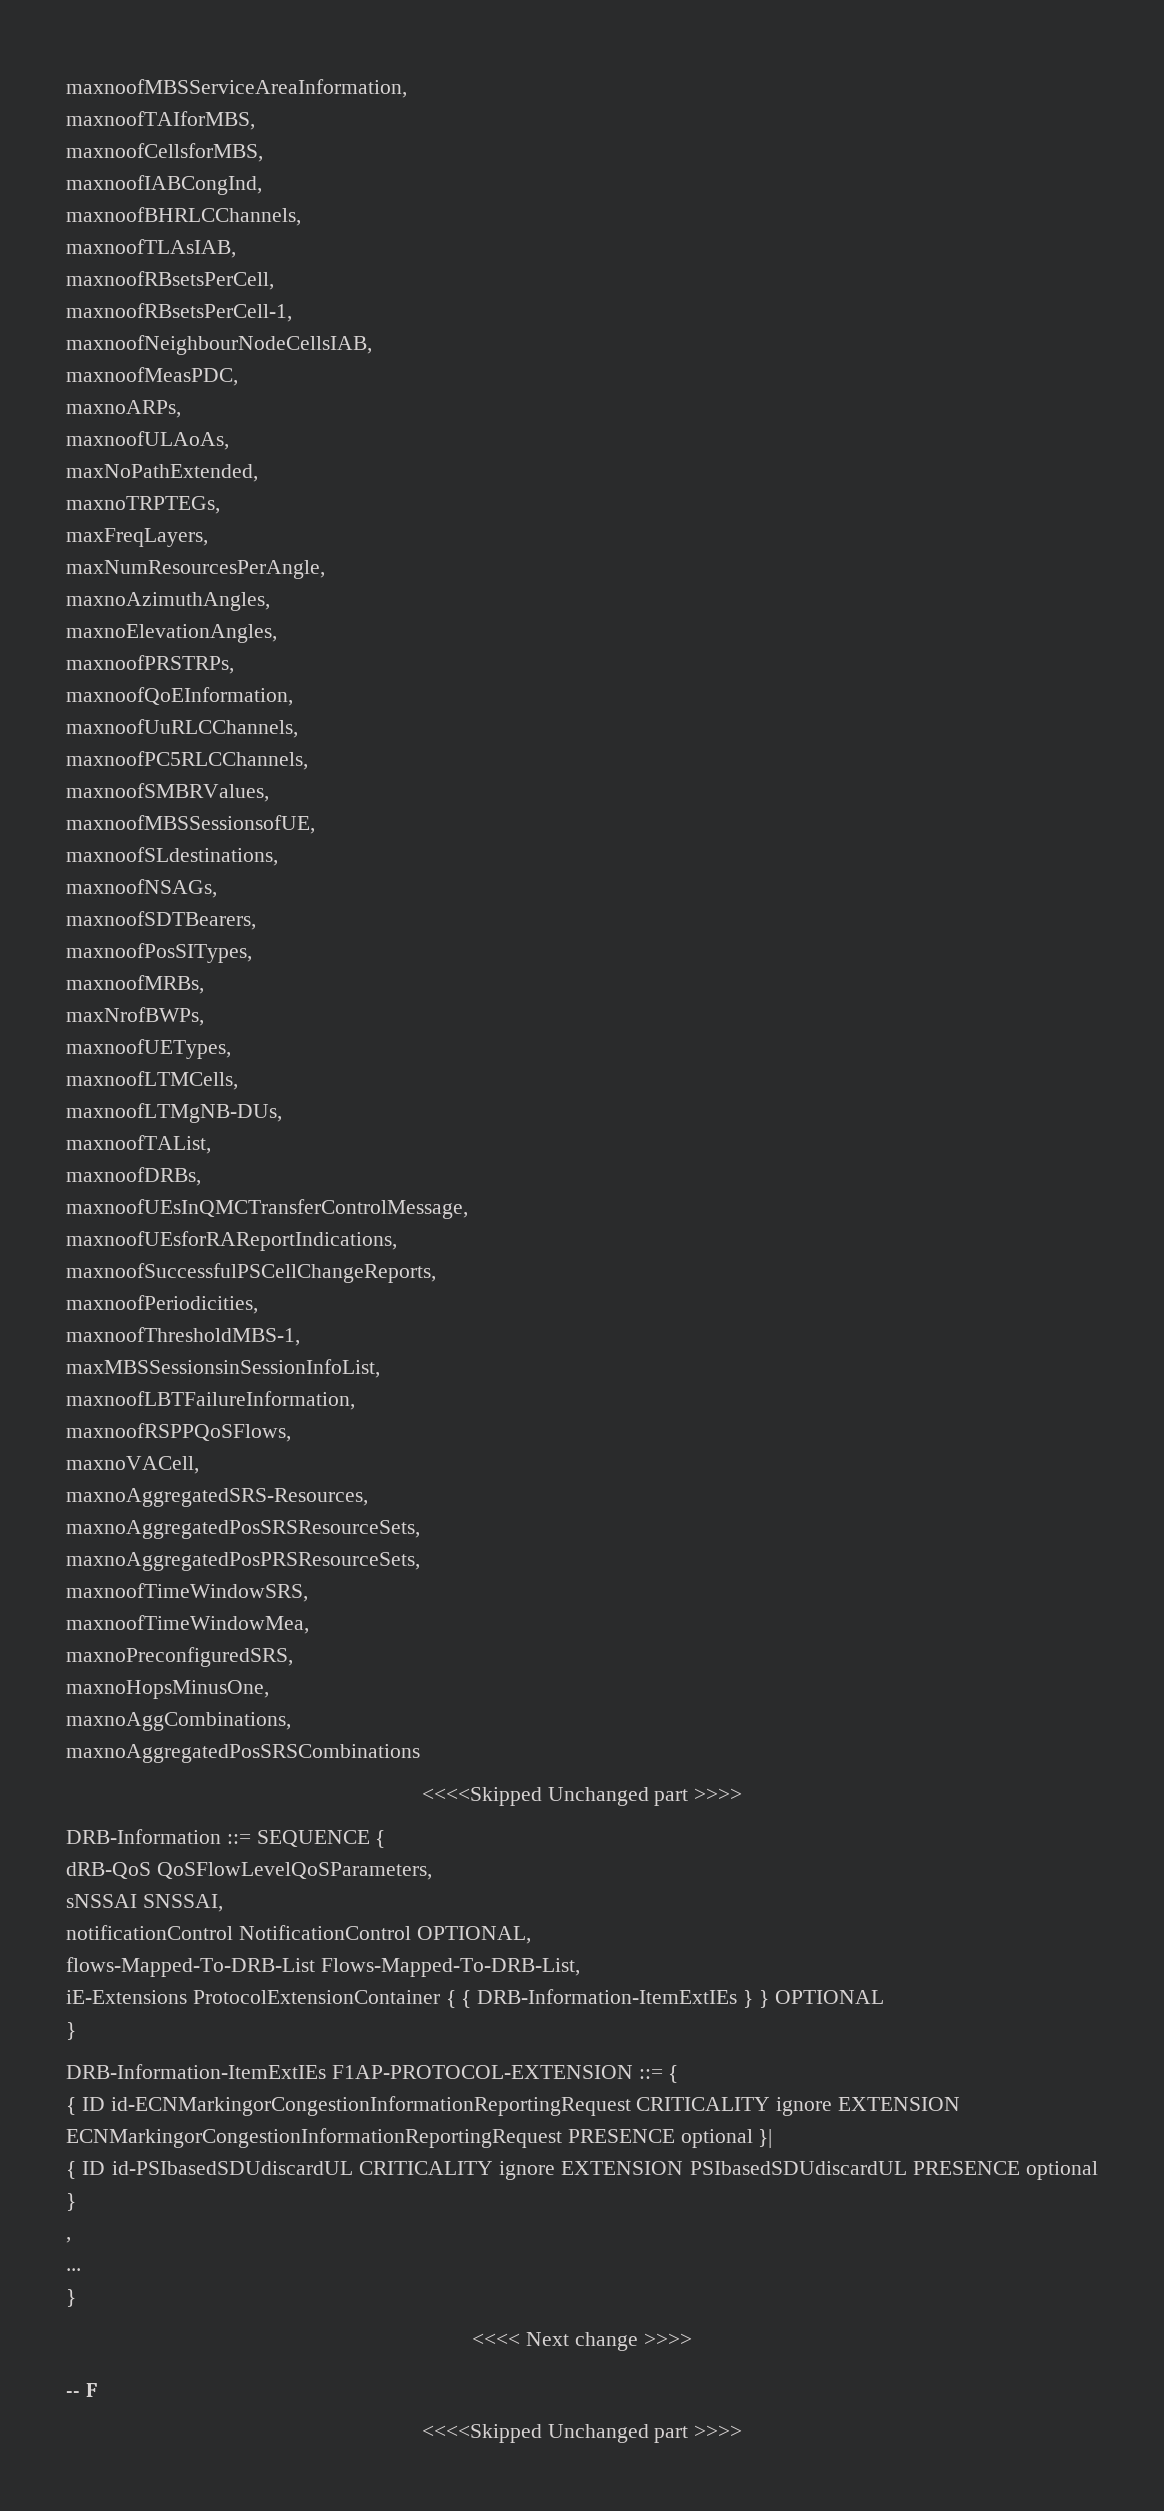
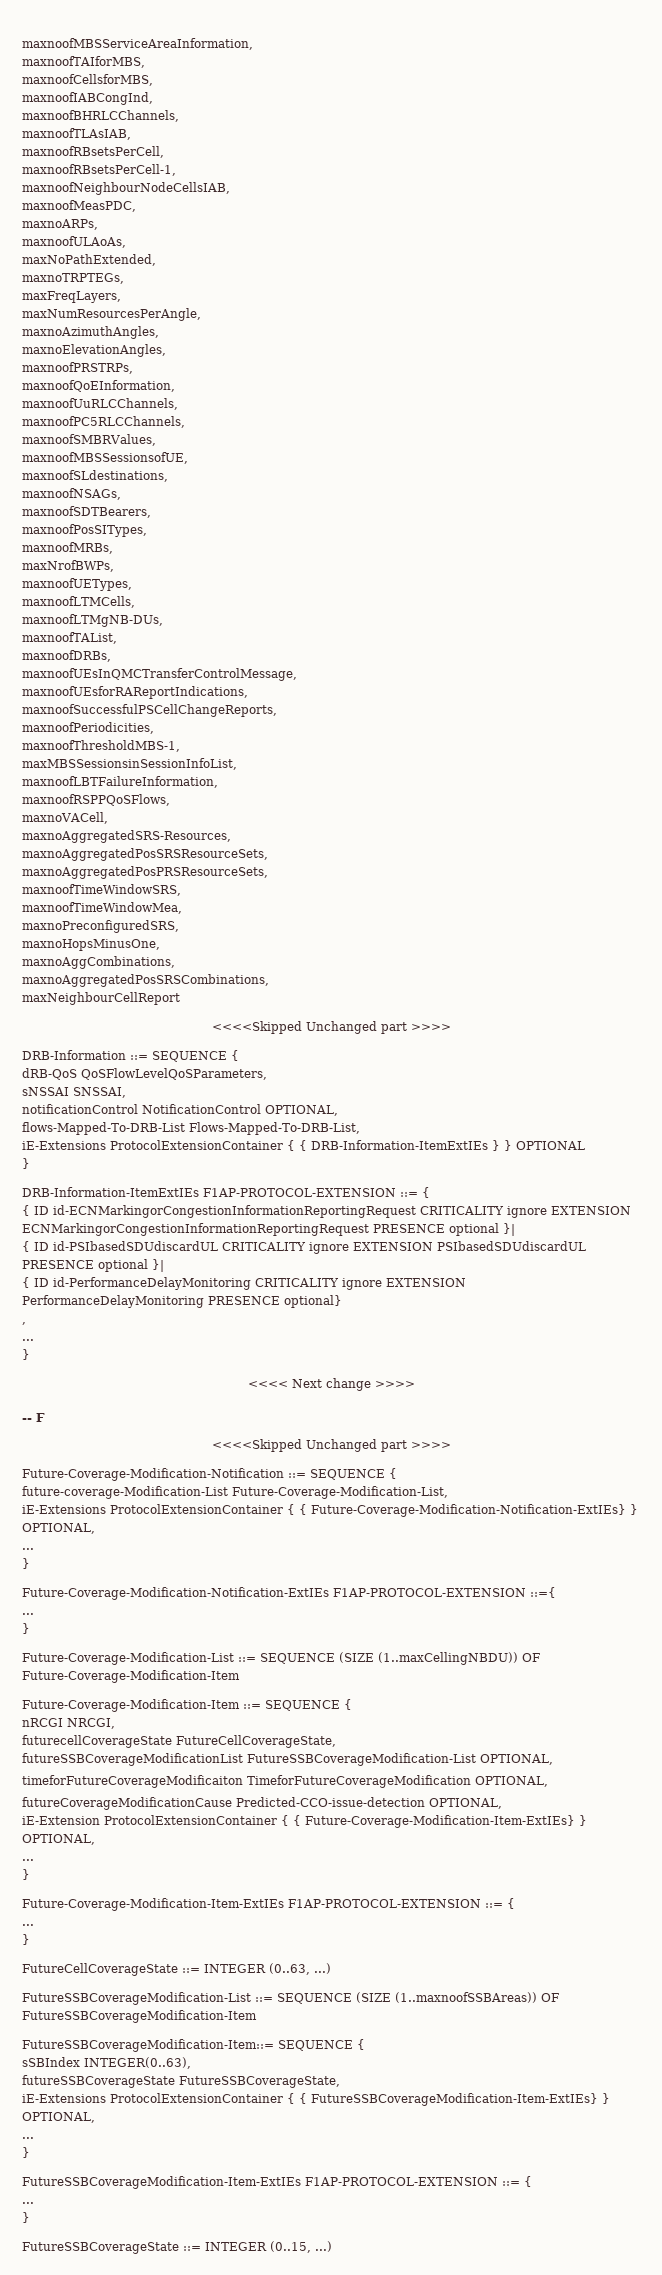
[66,1744,420,1763] maxnoAggregatedPosSRSCombinations -> [22,974,269,987] [22,992,180,1005] maxnoAggregatedPosSRSCombinations, // maxNeighbourCellReport
[66,2193,76,2211] } -> [152,1259,164,1272] [22,1277,466,1290] [22,1295,342,1308] }| // { ID id-PerformanceDelayMonitoring CRITICALITY ignore EXTENSION PerformanceDelayMonitoring PRESENCE optional}
(743, 2431) none -> [22,1468,397,1481] [22,1486,448,1499] [22,1504,638,1517] [22,1523,95,1534] [22,1548,34,1550] [22,1558,30,1569] [22,1587,556,1600] [22,1613,34,1615] [22,1623,30,1634] [22,1652,540,1665] [22,1670,240,1683] [22,1699,352,1712] [22,1718,115,1729] [22,1735,336,1748] [22,1753,553,1766] [22,1775,548,1788] [22,1797,502,1810] [22,1815,587,1828] [22,1834,95,1845] [22,1859,34,1861] [22,1869,30,1880] [22,1898,515,1911] [22,1924,34,1926] [22,1934,30,1945] [22,1963,331,1976] [22,1992,559,2005] [22,2010,257,2023] [22,2039,365,2052] [22,2057,191,2069] [22,2075,340,2088] [22,2093,610,2106] [22,2112,95,2123] [22,2137,34,2139] [22,2147,30,2158] [22,2176,532,2189] [22,2202,34,2204] [22,2212,30,2223] [22,2241,332,2254] // Future-Coverage-Modification-Notification ::= SEQUENCE { // future-coverage-Modification-List Future-Coverage-Modification-List, // iE-Extensions ProtocolExtensionContainer { { Future-Coverage-Modification-Notification-ExtIEs} } OPTIONAL, // ... // } // Future-Coverage-Modification-Notification-ExtIEs F1AP-PROTOCOL-EXTENSION ::={ // ... // } // Future-Coverage-Modification-List ::= SEQUENCE (SIZE (1..maxCellingNBDU)) OF Future-Coverage-Modification-Item // Future-Coverage-Modification-Item ::= SEQUENCE { // nRCGI NRCGI, // futurecellCoverageState FutureCellCoverageState, // futureSSBCoverageModificationList FutureSSBCoverageModification-List OPTIONAL, // timeforFutureCoverageModificaiton TimeforFutureCoverageModification OPTIONAL, // futureCoverageModificationCause Predicted-CCO-issue-detection OPTIONAL, // iE-Extension ProtocolExtensionContainer { { Future-Coverage-Modification-Item-ExtIEs} } OPTIONAL, // ... // } // Future-Coverage-Modification-Item-ExtIEs F1AP-PROTOCOL-EXTENSION ::= { // ... // } // FutureCellCoverageState ::= INTEGER (0..63, ...) // FutureSSBCoverageModification-List ::= SEQUENCE (SIZE (1..maxnoofSSBAreas)) OF FutureSSBCoverageModification-Item // FutureSSBCoverageModification-Item::= SEQUENCE { // sSBIndex INTEGER(0..63), // futureSSBCoverageState FutureSSBCoverageState, // iE-Extensions ProtocolExtensionContainer { { FutureSSBCoverageModification-Item-ExtIEs} } OPTIONAL, // ... // } // FutureSSBCoverageModification-Item-ExtIEs F1AP-PROTOCOL-EXTENSION ::= { // ... // } // FutureSSBCoverageState ::= INTEGER (0..15, ...)

